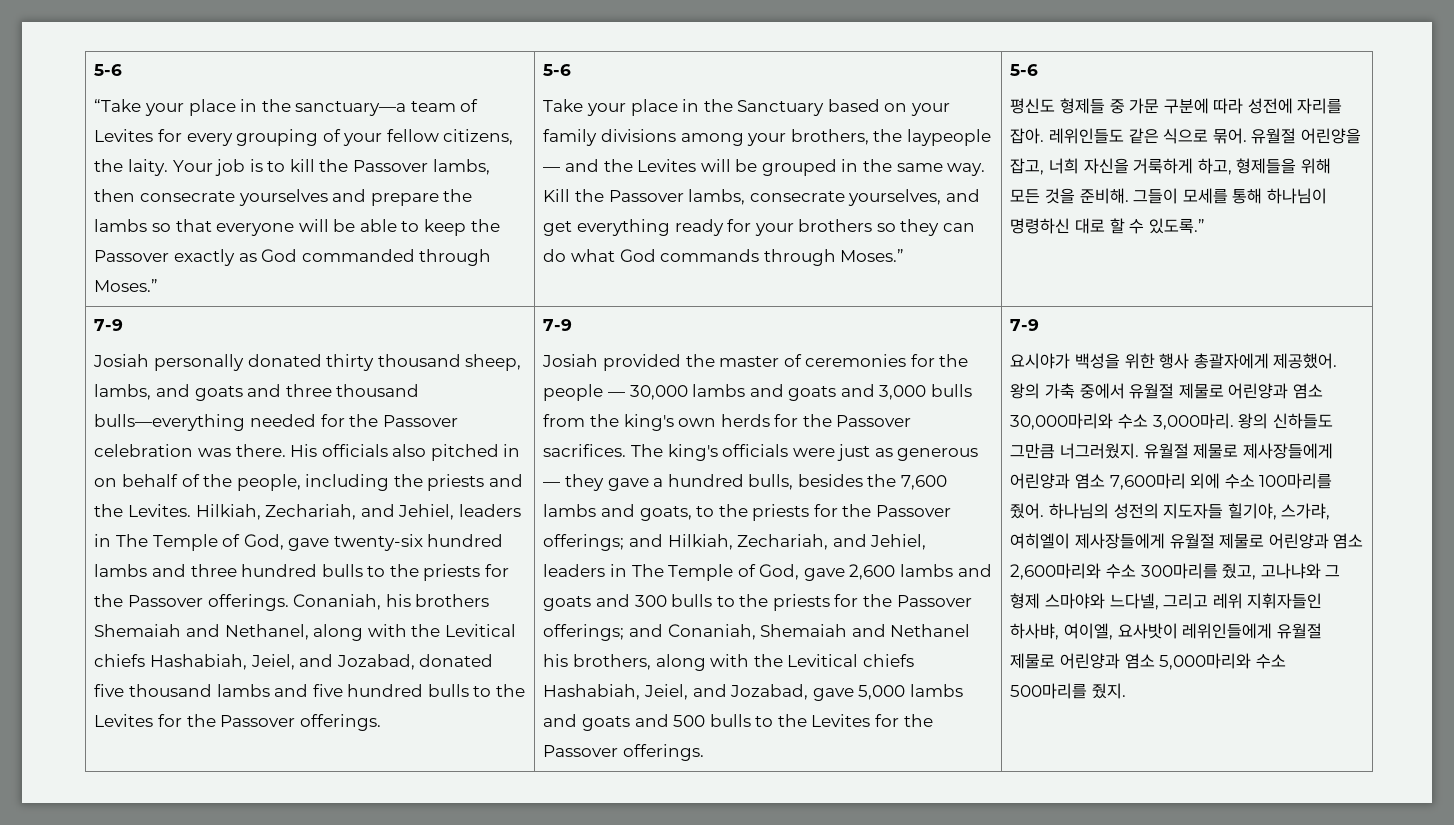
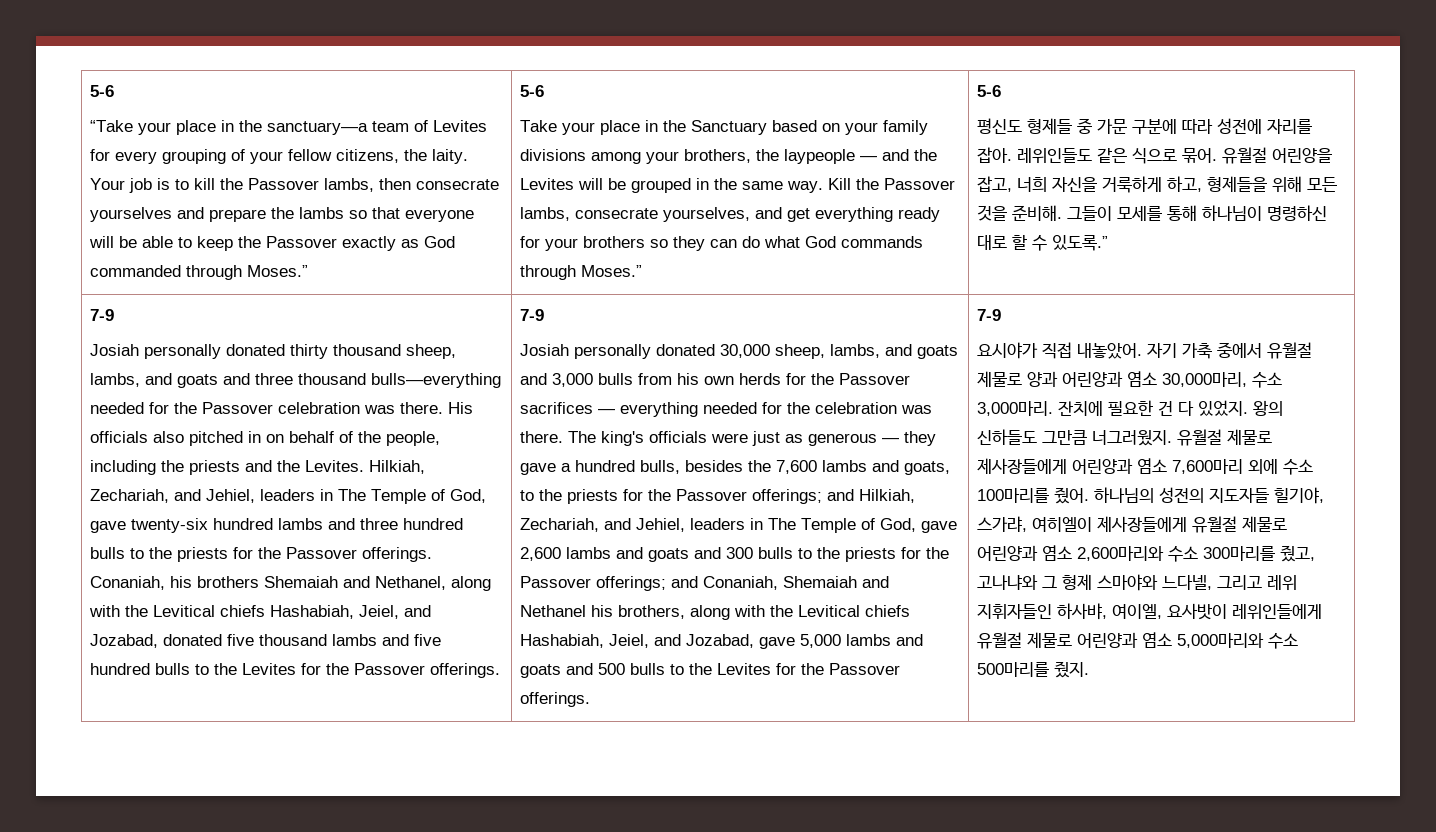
[602,354,969,371] [543,384,746,401] provided the master of ceremonies for the people — 30,000 lambs -> [574,344,881,359] personally donated 30,000 sheep, lambs,
[589,414,674,431] the king's -> [677,373,700,385] his
[543,444,627,457] sacrifices. -> [520,402,933,417] [520,431,564,443] sacrifices — everything needed for the celebration was there.
[1074,353,1338,369] [1010,383,1041,399] 백성을 위한 행사 총괄자에게 제공했어. 왕의 -> [1042,342,1178,359] 직접 내놓았어. 자기
[1228,383,1323,399] [1010,413,1114,430] 어린양과 염소 30,000마리와 -> [1027,371,1248,387] 양과 어린양과 염소 30,000마리,
(1234, 421) none -> [1058,400,1249,416] 잔치에 필요한 건 다 있었지.

